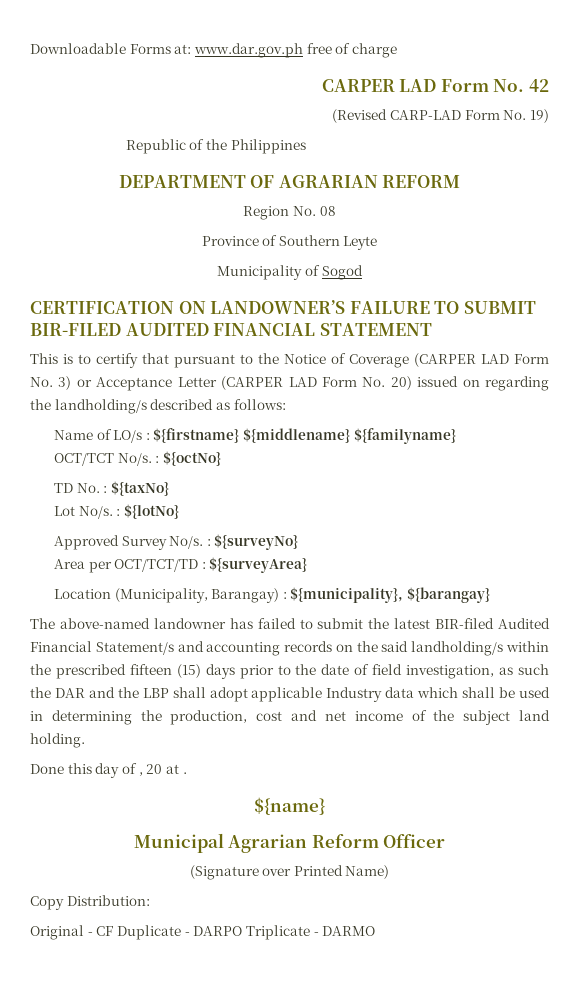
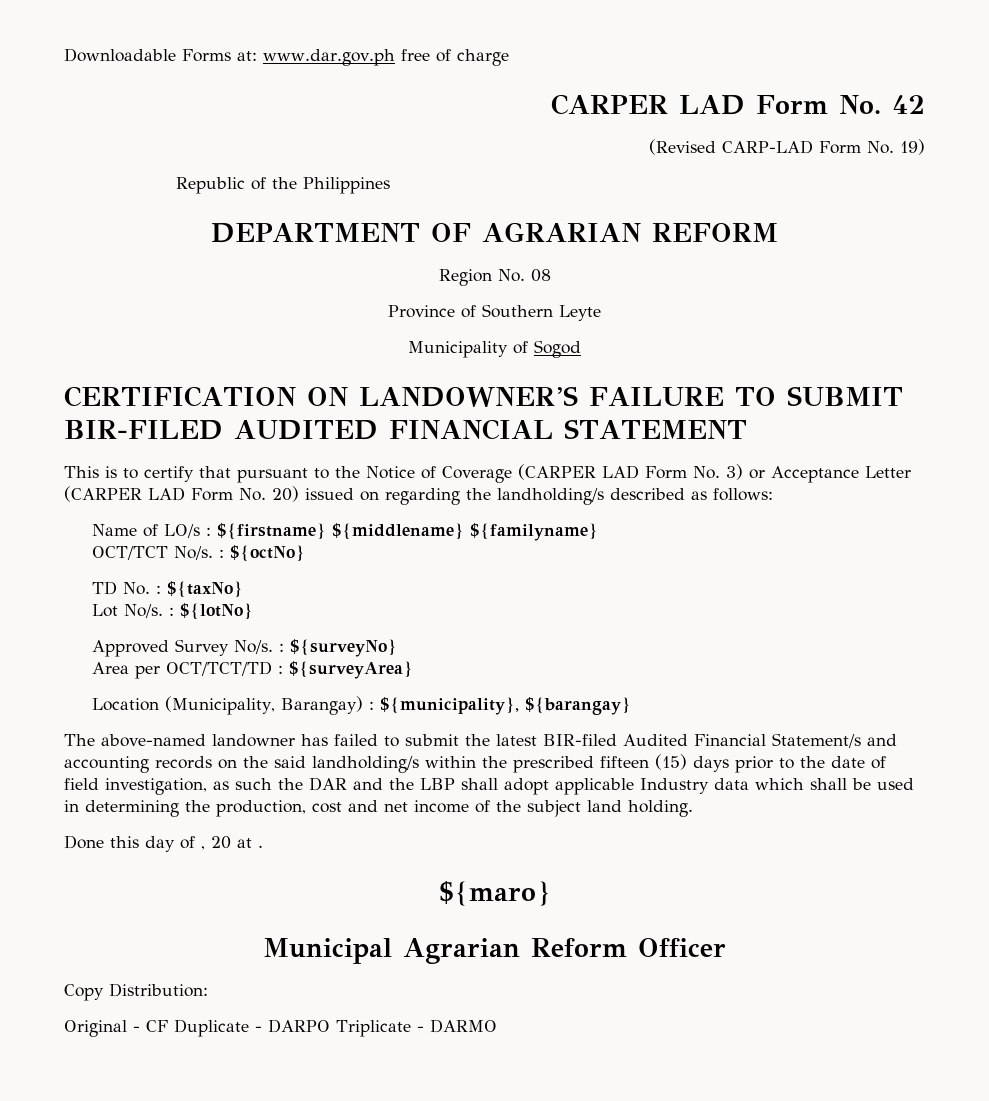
[254,797,325,815] ${name} -> [438,881,551,906] ${maro}
[189,865,390,880] // (Signature over Printed Name) -> (726, 947) none

